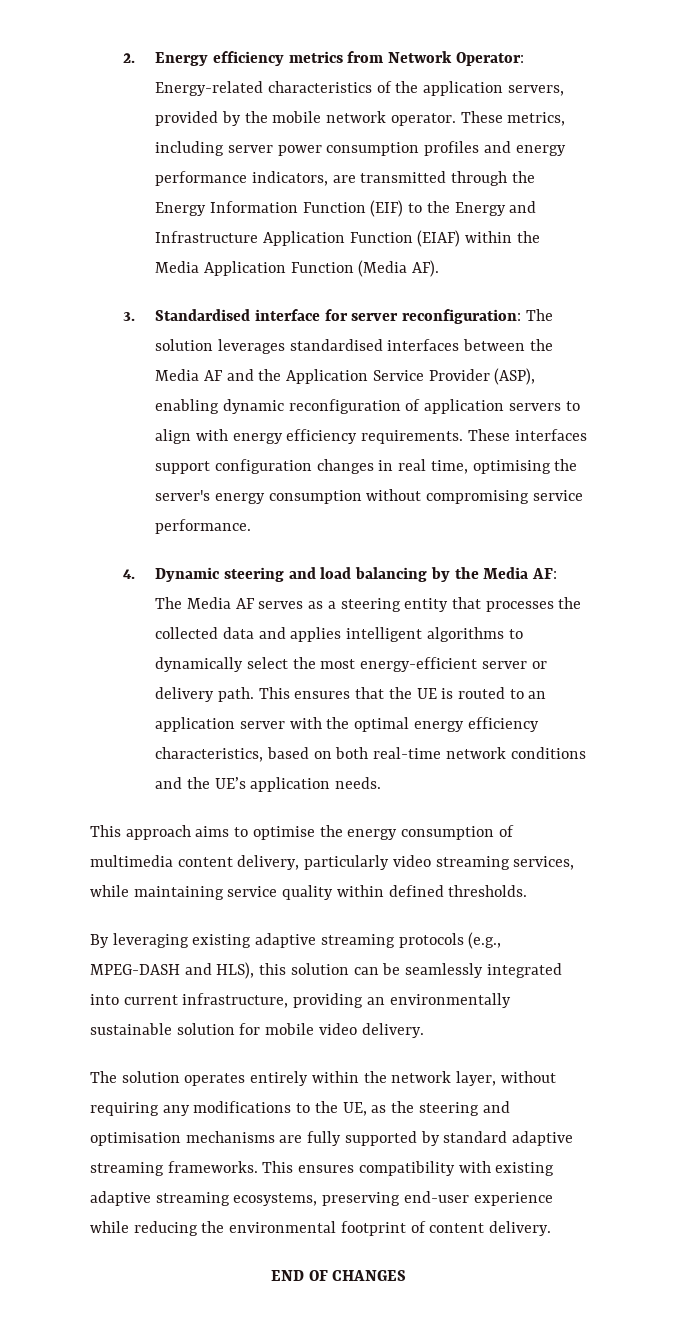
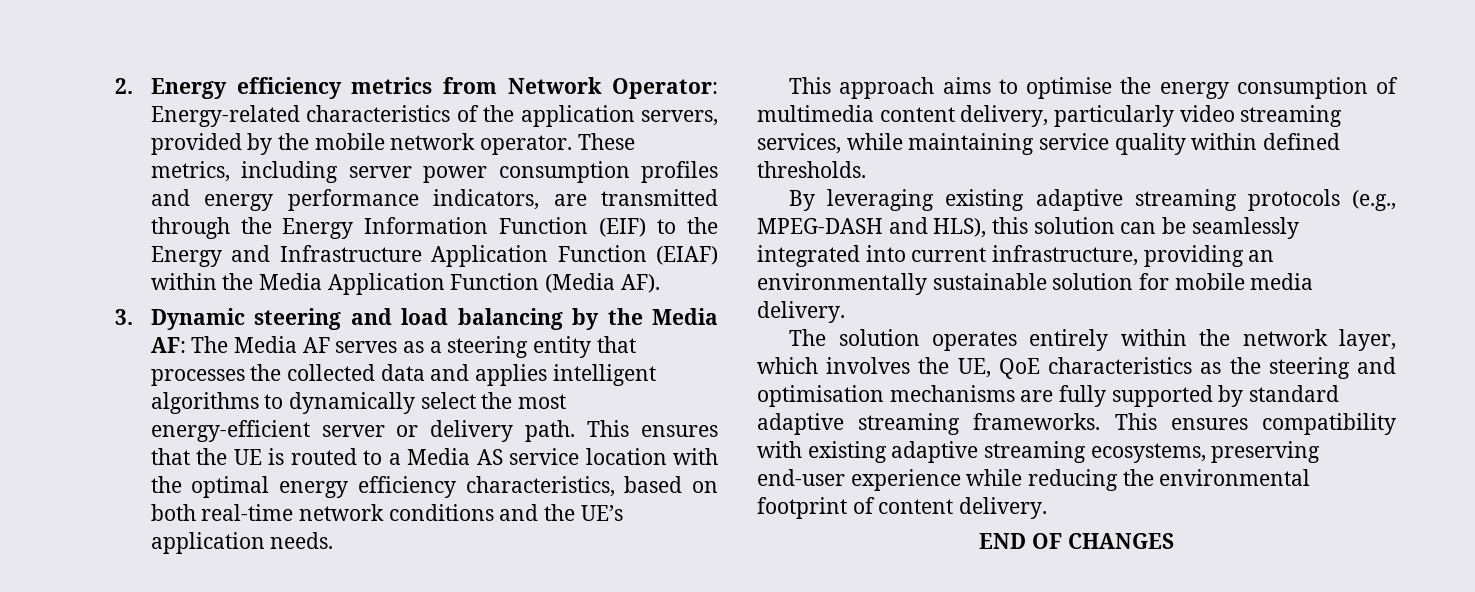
[155,309,553,324] [155,339,553,354] [155,368,536,385] [155,399,580,414] [155,429,587,444] [155,459,578,474] [155,489,583,504] [155,519,252,534] [122,569,135,579] Standardised interface for server reconfiguration: The solution leverages standardised interfaces between the Media AF and the Application Service Provider (ASP), enabling dynamic reconfiguration of application servers to align with energy efficiency requirements. These interfaces support configuration changes in real time, optimising the server's energy consumption without compromising service performance. // 4. -> (133, 317) none
[528,691,547,699] [155,717,285,732] an application server -> [388,448,667,465] a Media AS service location
[318,1023,357,1035] video -> [1250,273,1314,290] media
[500,1071,556,1083] [90,1101,367,1116] without requiring any modifications to the UE, -> [757,357,1193,379] which involves the UE, QoE characteristics

